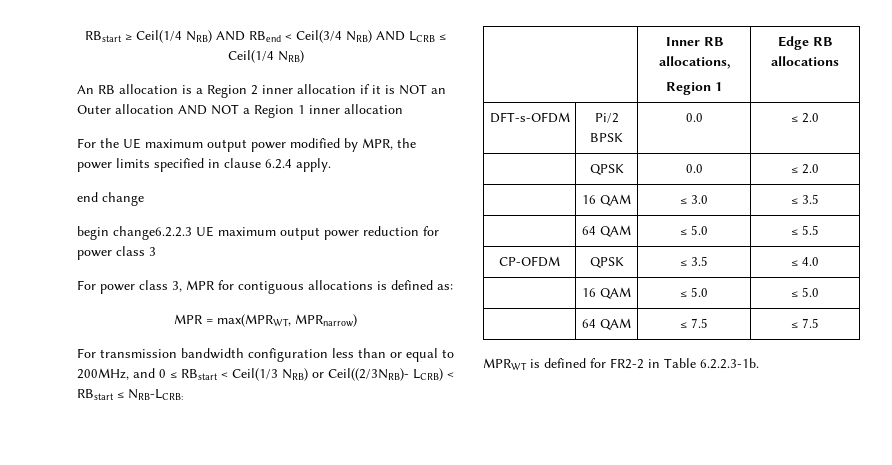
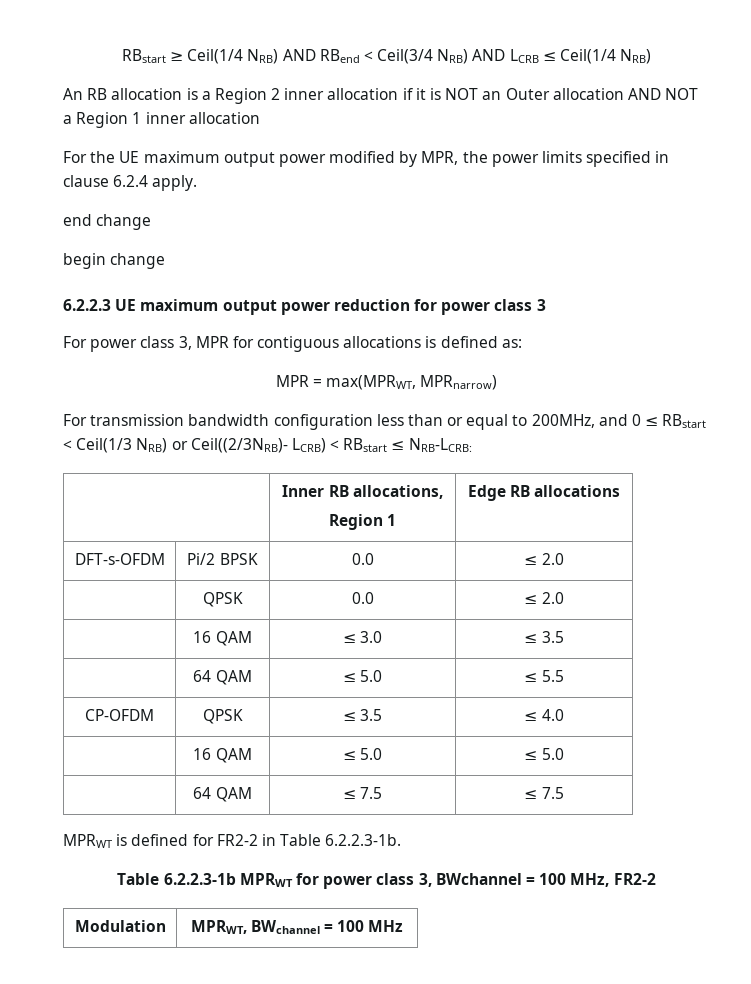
[113,226,192,240] change6.2.2.3 -> [110,253,166,269] [63,299,111,311] change // 6.2.2.3
(759, 363) none -> [117,873,656,889] [74,920,166,932] [190,920,404,934] // Table 6.2.2.3-1b MPRWT for power class 3, BWchannel = 100 MHz, FR2-2 // Modulation | MPRWT, BWchannel = 100 MHz

